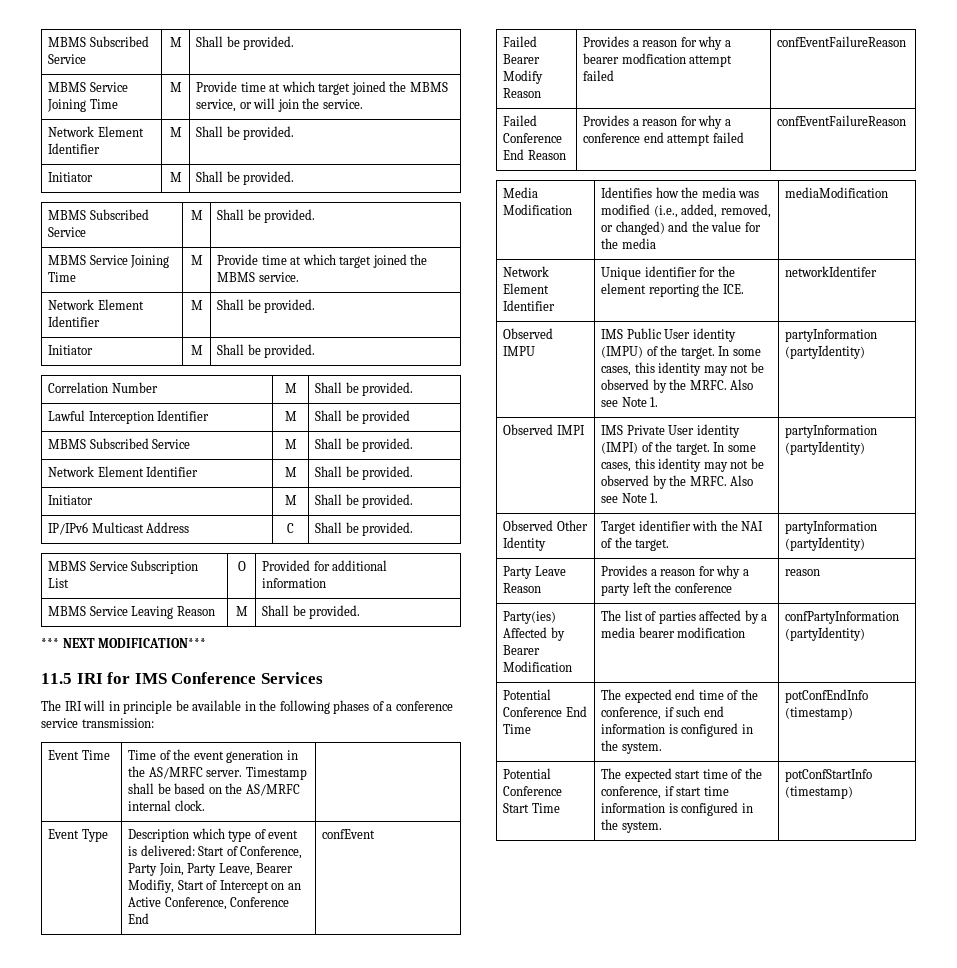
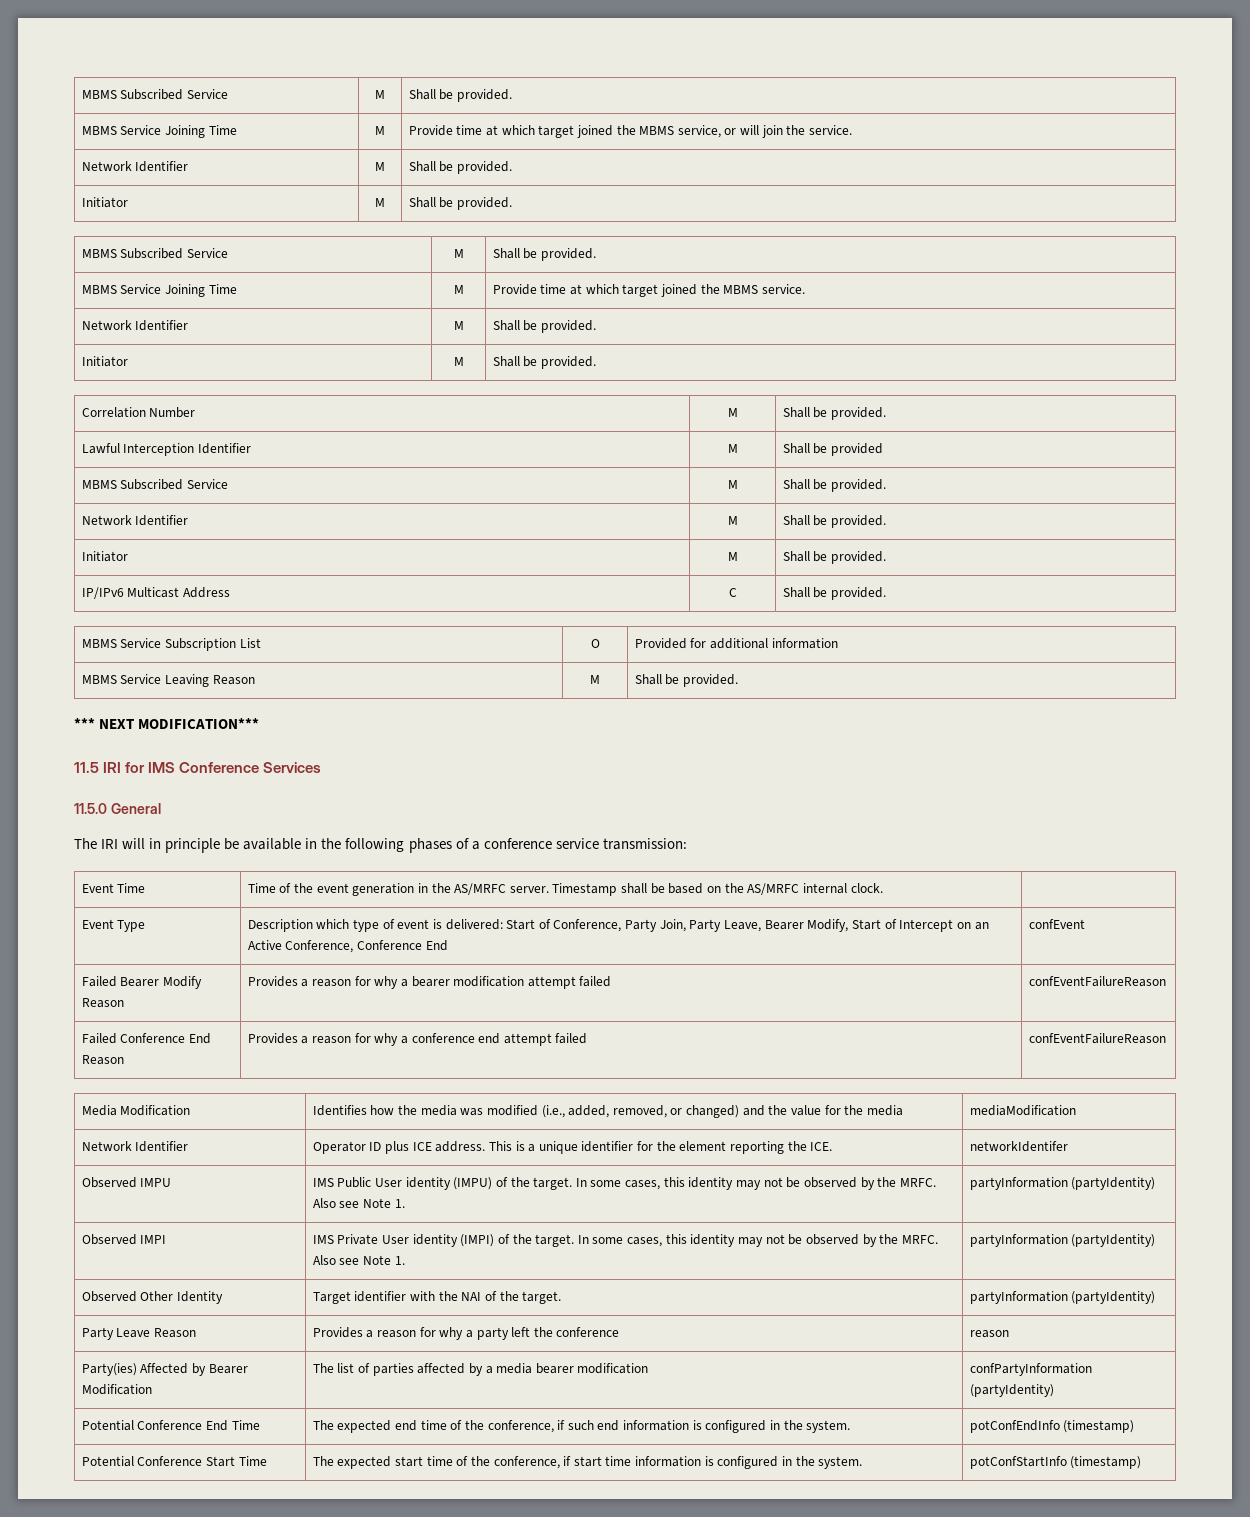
[97,126,144,137] Element -> (132, 166) none
[97,299,144,310] Element -> (132, 325) none
[97,466,144,477] Element -> (132, 520) none
(323, 678) none -> [74,803,161,814] // 11.5.0 General
[128,879,175,893] Modifiy, -> [807,919,849,932] Modify,
[621,53,686,64] modfication -> [453,976,525,987] modification
[503,283,550,294] [503,300,556,311] [601,267,642,280] Element Identifier | Unique -> [135,1141,189,1152] [312,1141,578,1154] Identifier | Operator ID plus ICE address. This is a unique

